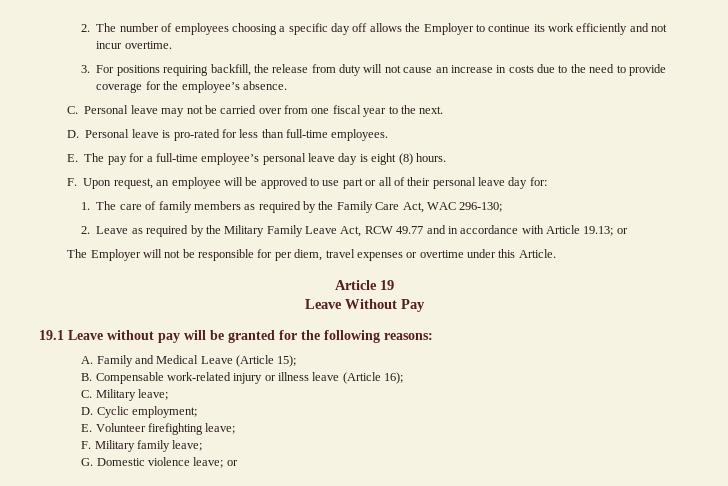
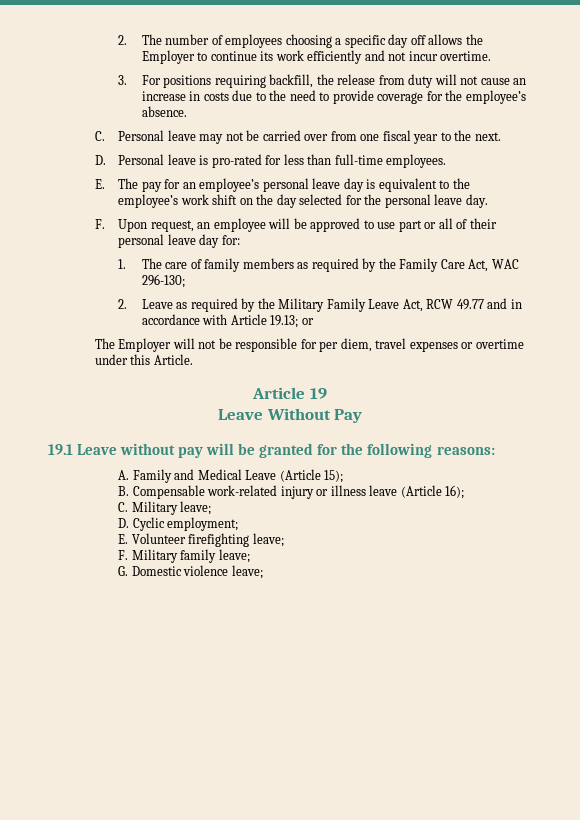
[146,153,198,162] a full-time -> [182,182,196,189] an
[371,153,446,165] eight (8) hours. -> [378,178,470,192] [118,194,488,208] equivalent to the employee’s work shift on the day selected for the personal leave day.
[226,460,238,466] or -> (263, 572) none

